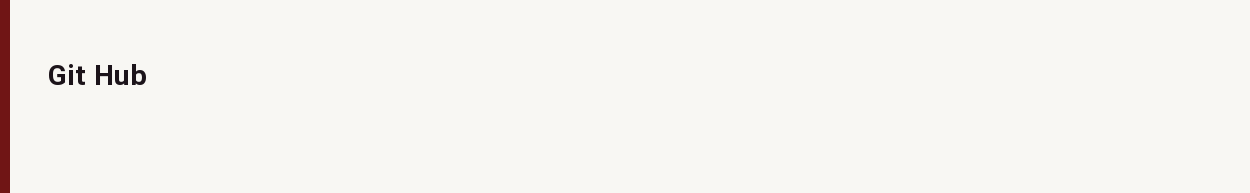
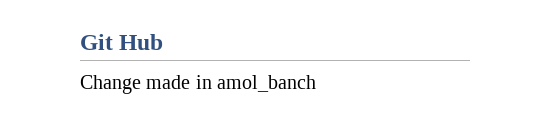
(147, 74) none -> [80,75,317,94] // Change made in amol_banch

